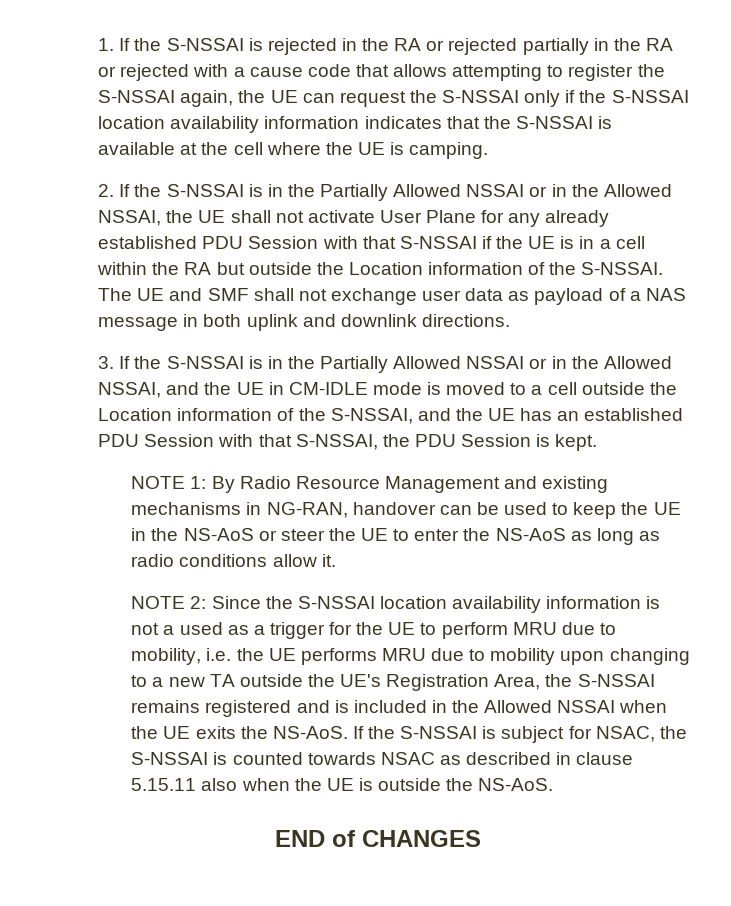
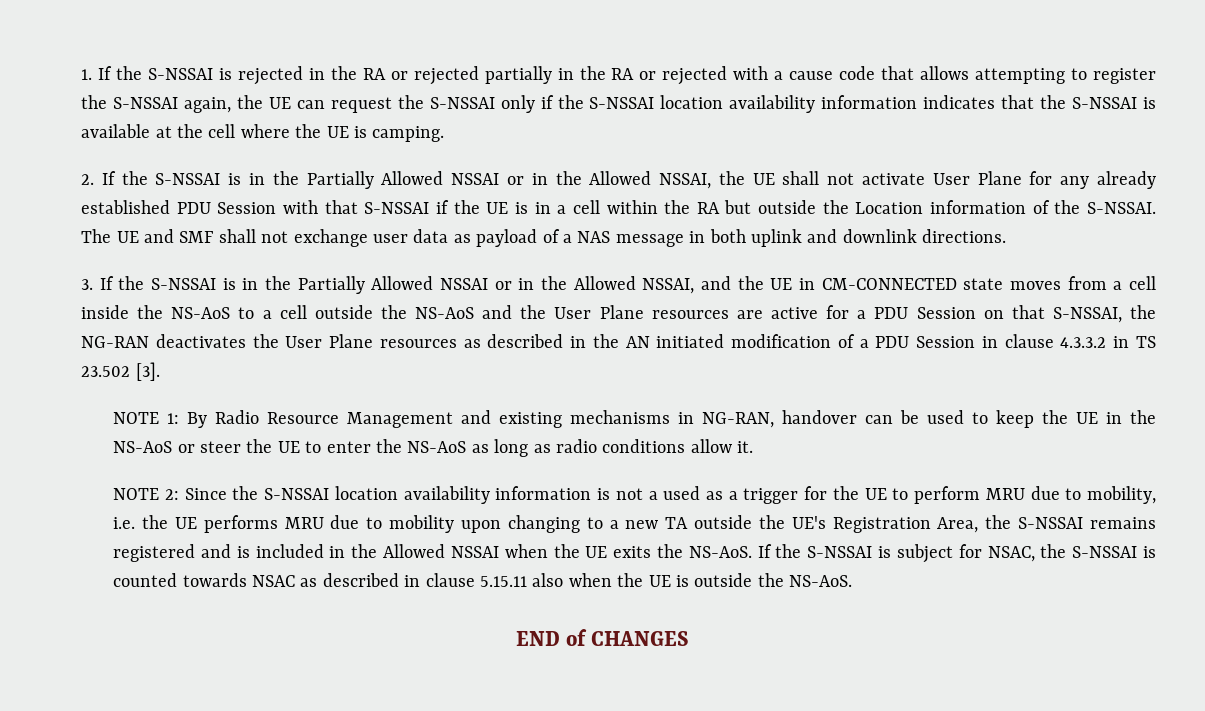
[288,382,506,395] CM-IDLE mode is moved -> [821,276,1157,290] [81,305,231,319] CM-CONNECTED state moves from a cell inside the NS-AoS
[98,408,684,424] [98,434,254,447] Location information of the S-NSSAI, and the UE has an established PDU Session with -> [415,305,1004,319] NS-AoS and the User Plane resources are active for a PDU Session on
[414,434,598,451] PDU Session is kept. -> [81,334,1156,348] [81,362,160,381] NG-RAN deactivates the User Plane resources as described in the AN initiated modification of a PDU Session in clause 4.3.3.2 in TS 23.502 [3].

